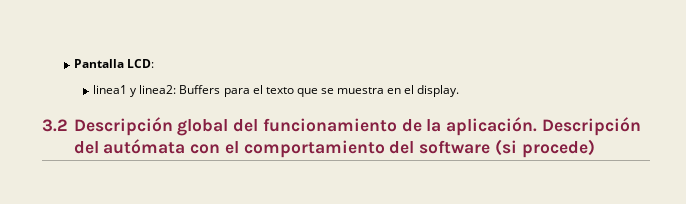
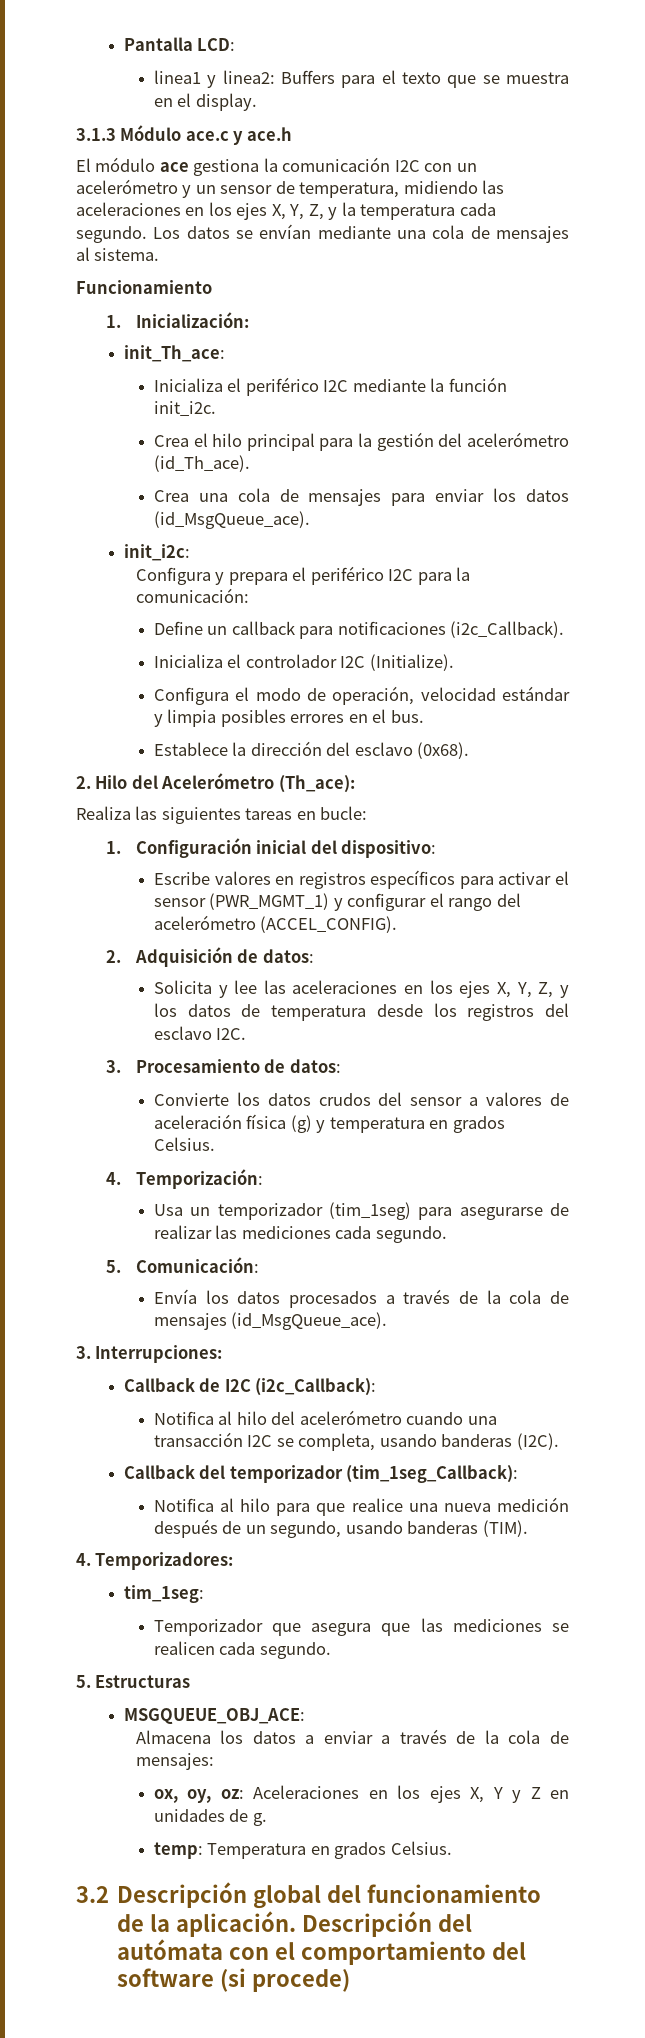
(460, 91) none -> [76,125,292,145] [76,157,477,176] [76,179,505,198] [76,202,496,220] [76,224,569,243] [76,247,160,261] [76,280,212,294] [105,312,249,328] [124,345,226,362] [153,377,507,396] [153,401,216,416] [153,432,569,451] [153,455,250,472] [153,488,569,506] [153,511,310,529] [124,544,191,561] [135,566,470,585] [135,588,249,603] [153,621,565,639] [153,654,454,671] [153,686,570,705] [153,709,424,727] [153,741,470,759] [76,773,355,793] [76,806,368,824] [105,838,437,858] [153,870,569,889] [153,893,521,911] [153,915,398,933] [105,947,314,967] [153,980,569,998] [153,1003,569,1021] [153,1026,247,1040] [105,1059,341,1073] [153,1092,569,1106] [153,1114,505,1133] [153,1137,215,1151] [105,1169,263,1189] [153,1202,569,1220] [153,1225,447,1243] [105,1257,259,1273] [153,1289,569,1308] [153,1312,388,1330] [76,1345,223,1363] [124,1378,377,1396] [153,1410,497,1425] [153,1432,559,1451] [124,1465,519,1483] [153,1497,569,1516] [153,1519,528,1538] [76,1552,234,1570] [124,1585,205,1603] [153,1618,569,1636] [153,1641,331,1659] [76,1675,191,1688] [124,1708,306,1724] [135,1729,570,1744] [135,1753,214,1770] [153,1785,570,1803] [153,1809,267,1826] [153,1841,452,1859] // 3.1.3 Módulo ace.c y ace.h // El módulo ace gestiona la comunicación I2C con un acelerómetro y un sensor de temperatura, midiendo las aceleraciones en los ejes X, Y, Z, y la temperatura cada segundo. Los datos se envían mediante una cola de mensajes al sistema. // Funcionamiento // 1. Inicialización: // init_Th_ace: // Inicializa el periférico I2C mediante la función init_i2c. // Crea el hilo principal para la gestión del acelerómetro (id_Th_ace). // Crea una cola de mensajes para enviar los datos (id_MsgQueue_ace). // init_i2c: // Configura y prepara el periférico I2C para la comunicación: // Define un callback para notificaciones (i2c_Callback). // Inicializa el controlador I2C (Initialize). // Configura el modo de operación, velocidad estándar y limpia posibles errores en el bus. // Establece la dirección del esclavo (0x68). // 2. Hilo del Acelerómetro (Th_ace): // Realiza las siguientes tareas en bucle: // 1. Configuración inicial del dispositivo: // Escribe valores en registros específicos para activar el sensor (PWR_MGMT_1) y configurar el rango del acelerómetro (ACCEL_CONFIG). // 2. Adquisición de datos: // Solicita y lee las aceleraciones en los ejes X, Y, Z, y los datos de temperatura desde los registros del esclavo I2C. // 3. Procesamiento de datos: // Convierte los datos crudos del sensor a valores de aceleración física (g) y temperatura en grados Celsius. // 4. Temporización: // Usa un temporizador (tim_1seg) para asegurarse de realizar las mediciones cada segundo. // 5. Comunicación: // Envía los datos procesados a través de la cola de mensajes (id_MsgQueue_ace). // 3. Interrupciones: // Callback de I2C (i2c_Callback): // Notifica al hilo del acelerómetro cuando una transacción I2C se completa, usando banderas (I2C). // Callback del temporizador (tim_1seg_Callback): // Notifica al hilo para que realice una nueva medición después de un segundo, usando banderas (TIM). // 4. Temporizadores: // tim_1seg: // Temporizador que asegura que las mediciones se realicen cada segundo. // 5. Estructuras // MSGQUEUE_OBJ_ACE: // Almacena los datos a enviar a través de la cola de mensajes: // ox, oy, oz: Aceleraciones en los ejes X, Y y Z en unidades de g. // temp: Temperatura en grados Celsius.

